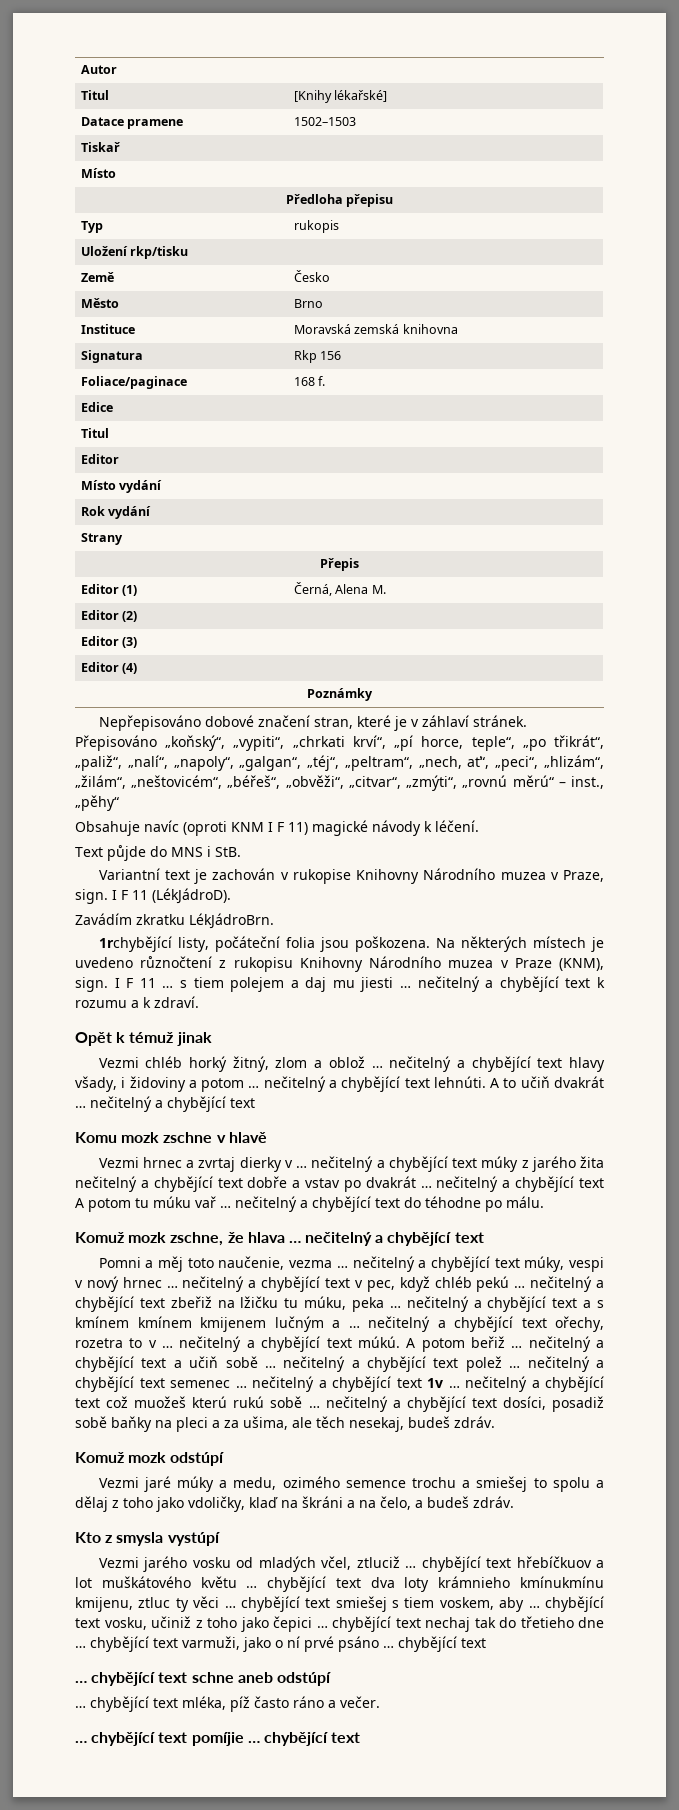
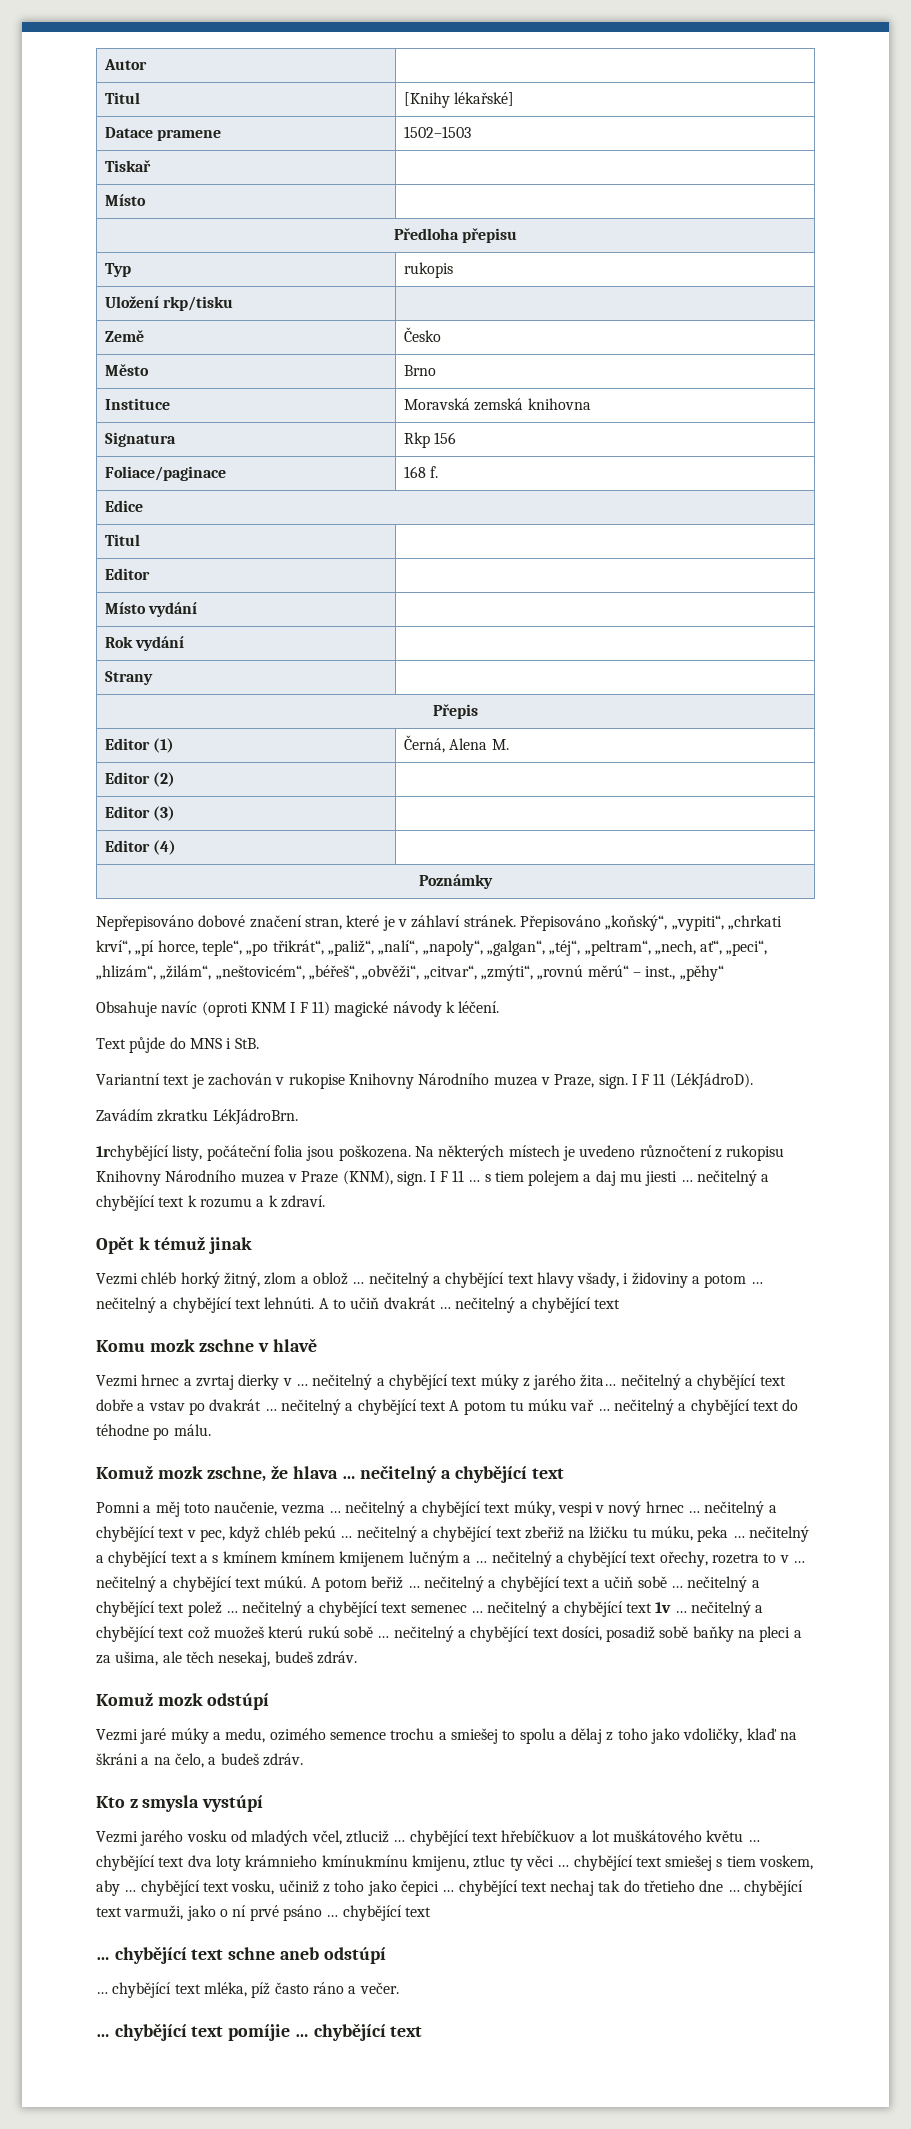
[580,1156,604,1168] žita -> [580,1374,617,1387] žita…

